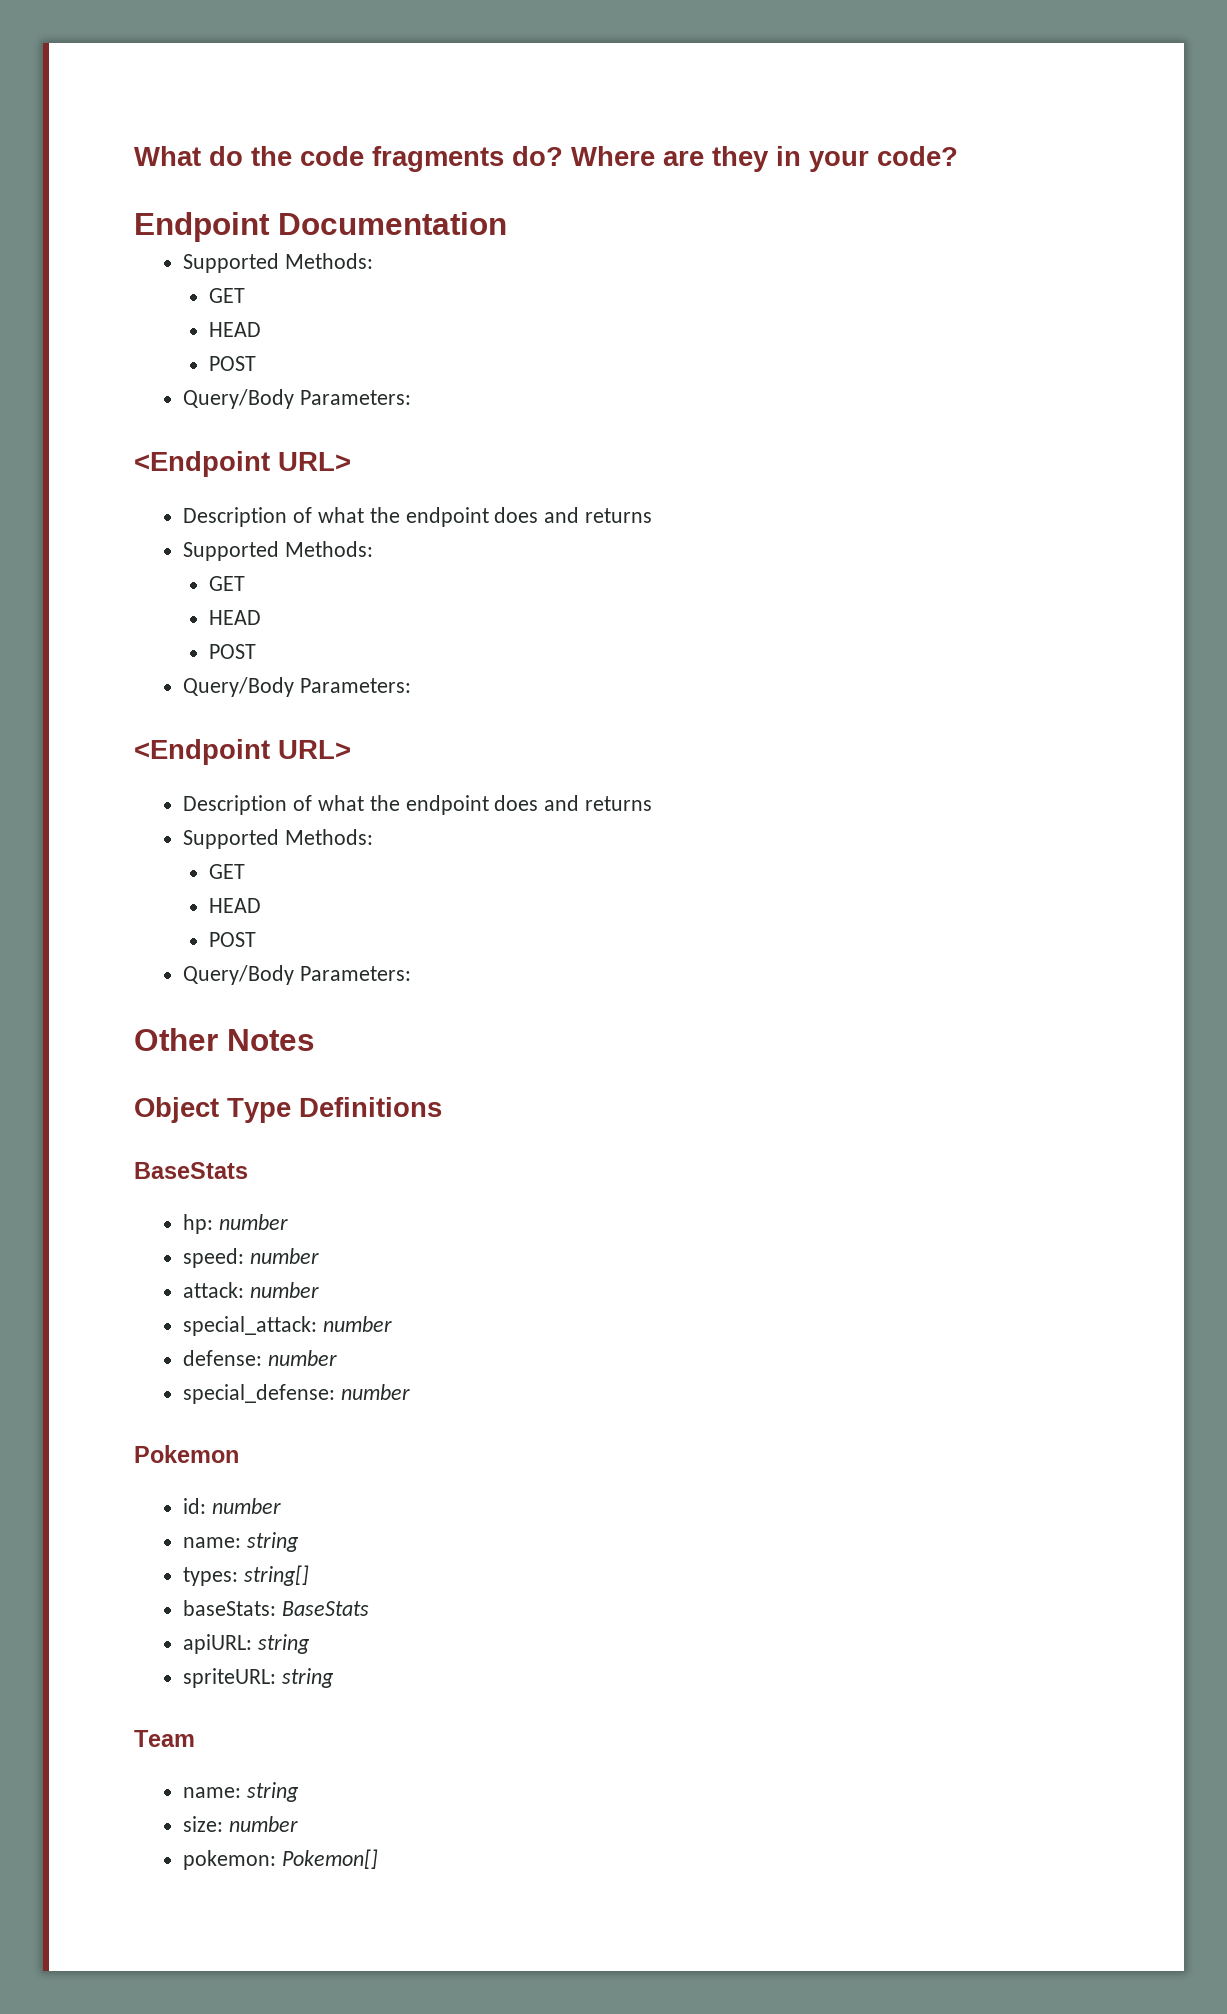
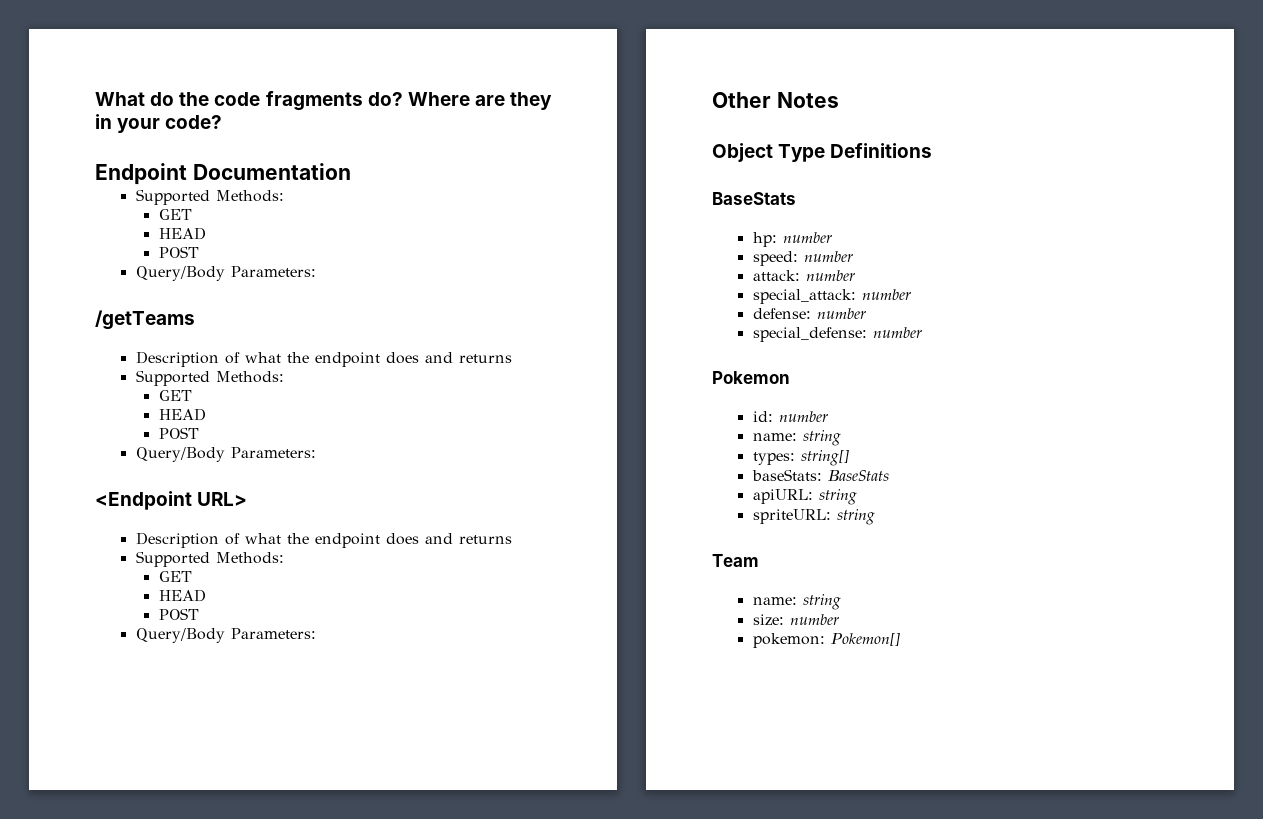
[134,451,351,477] <Endpoint URL> -> [95,310,195,330] /getTeams

